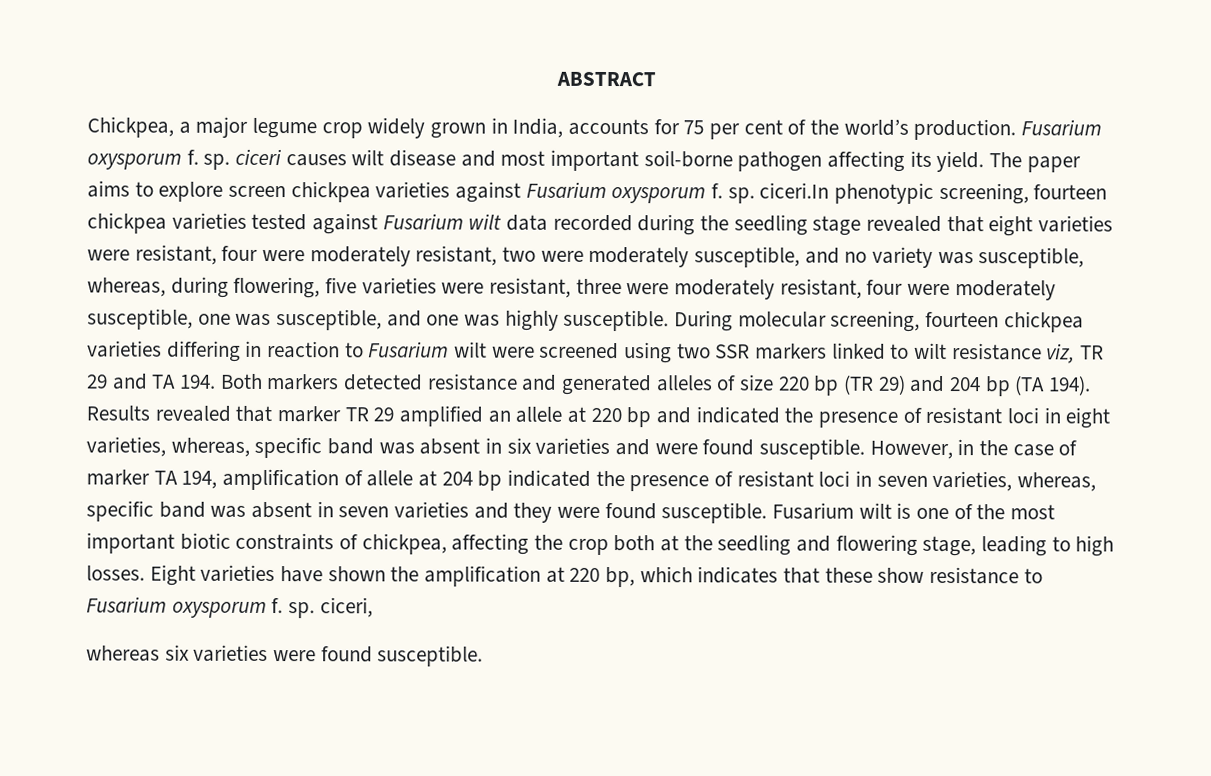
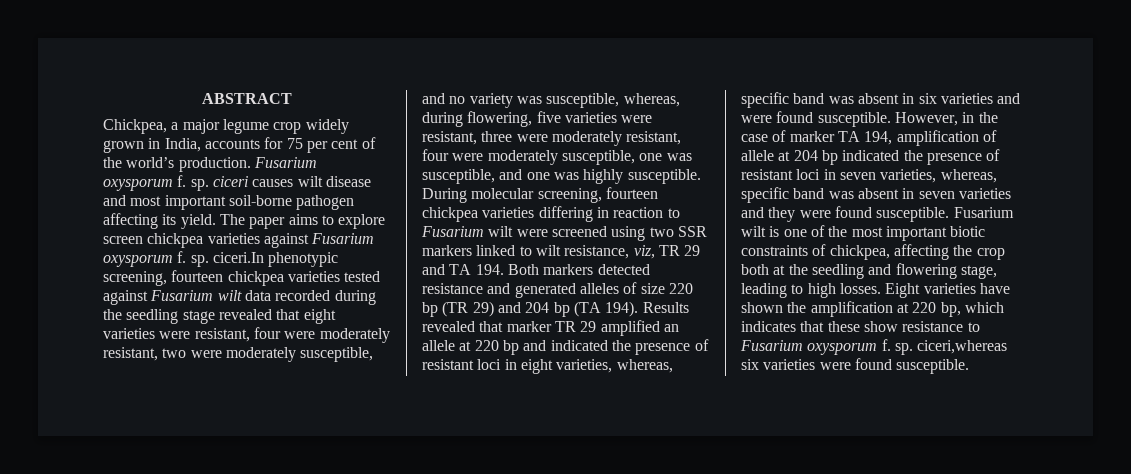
[951,343,1042,361] resistance -> [564,245,630,259] resistance,
[319,597,373,618] [86,645,160,662] ciceri, // whereas -> [917,340,1008,354] ciceri,whereas

